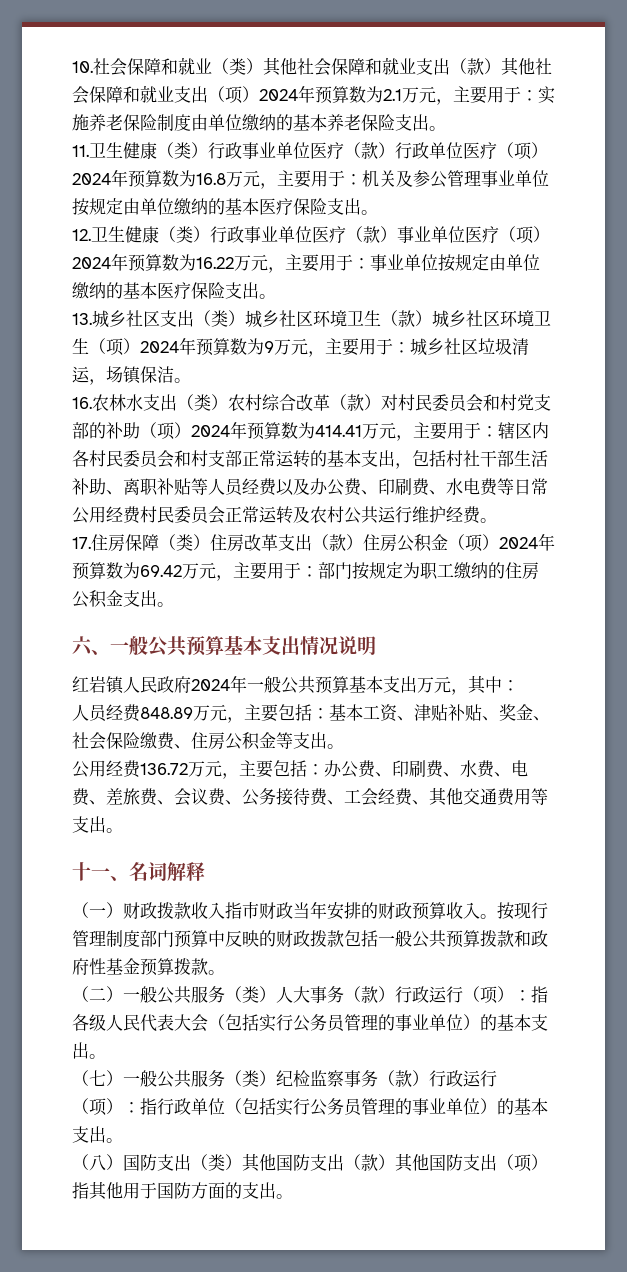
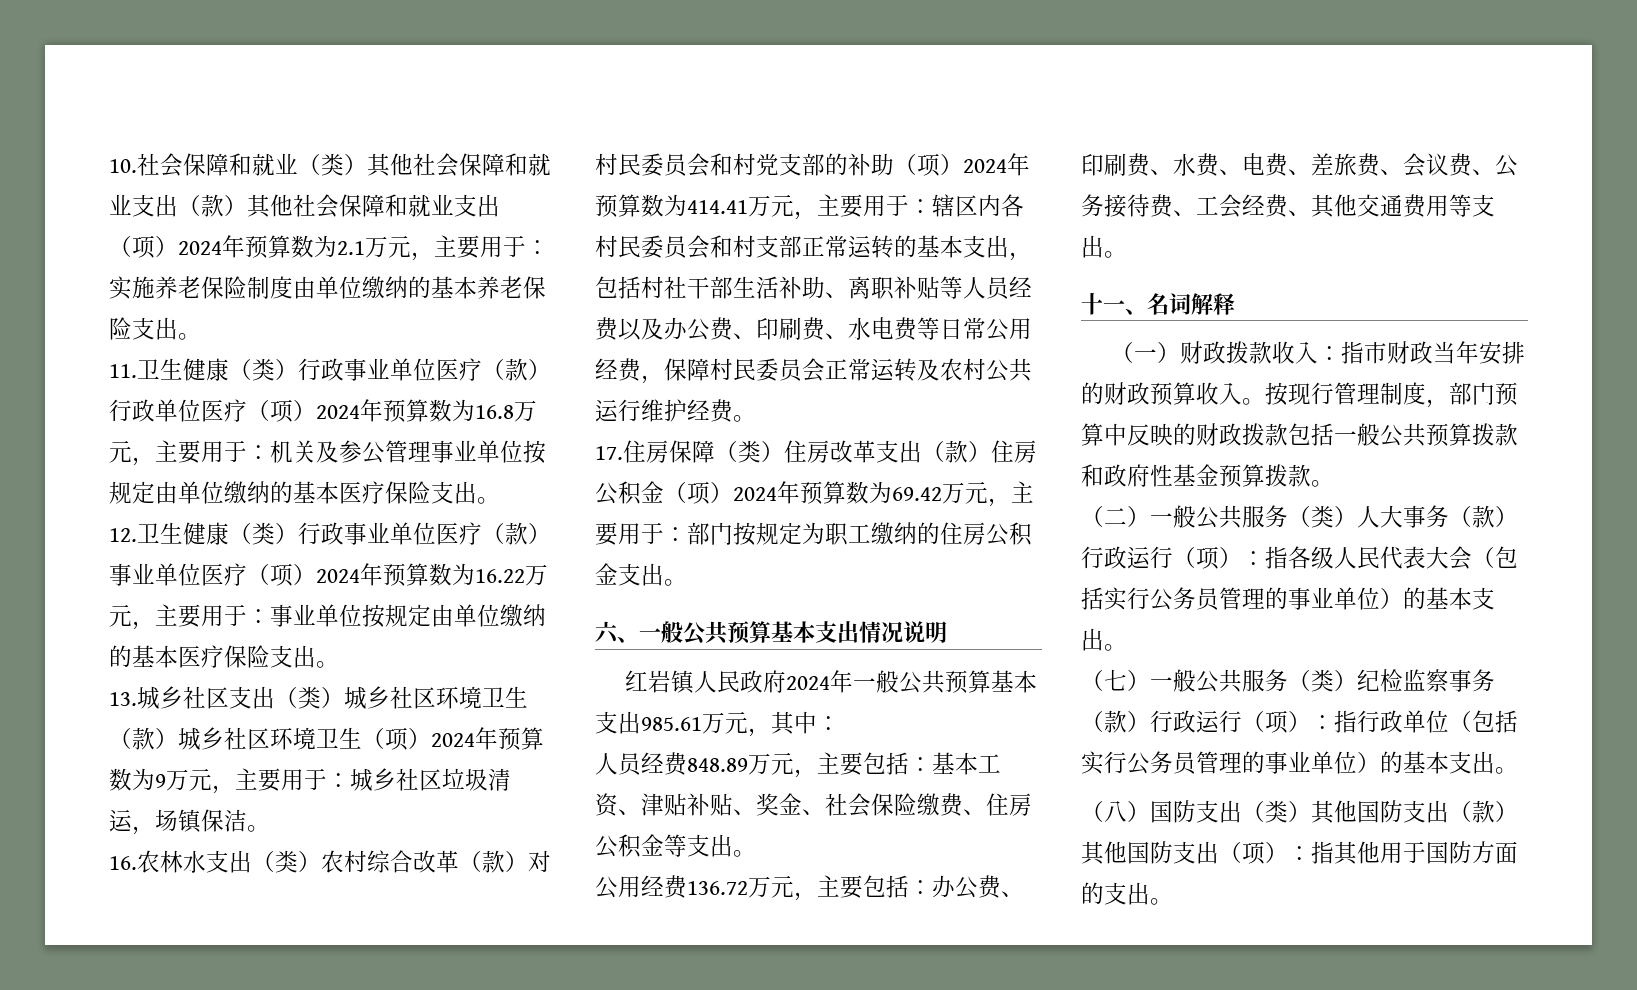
(141, 515) none -> [641,358,710,384] ，保障
(417, 684) none -> [641,717,702,731] 985.61
(225, 910) none -> [1318,346,1342,361] ：
(140, 938) none -> [1426,399,1449,408] ，
(548, 1162) none -> [1288,846,1311,861] ：

